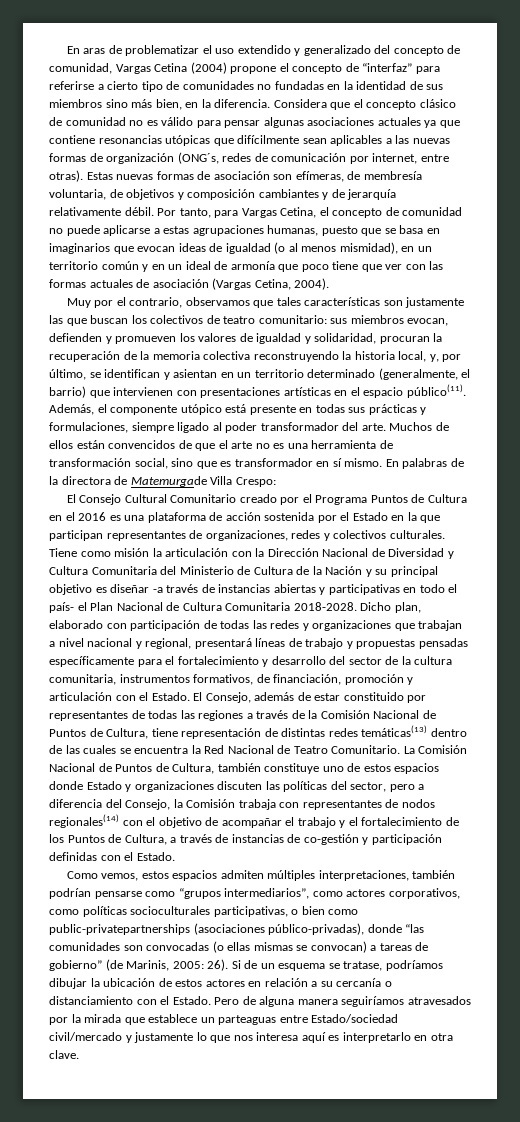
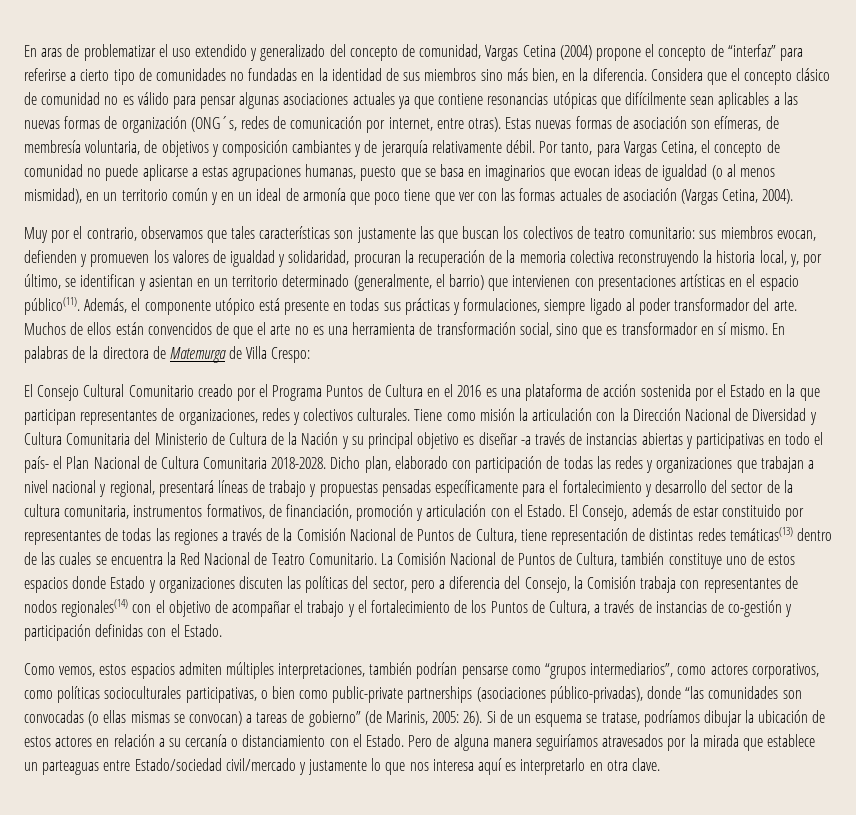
[130,476,207,487] Matemurgade -> [169,346,243,363] Matemurga de
[49,924,190,935] public-privatepartnerships -> [332,686,473,703] public-private partnerships

